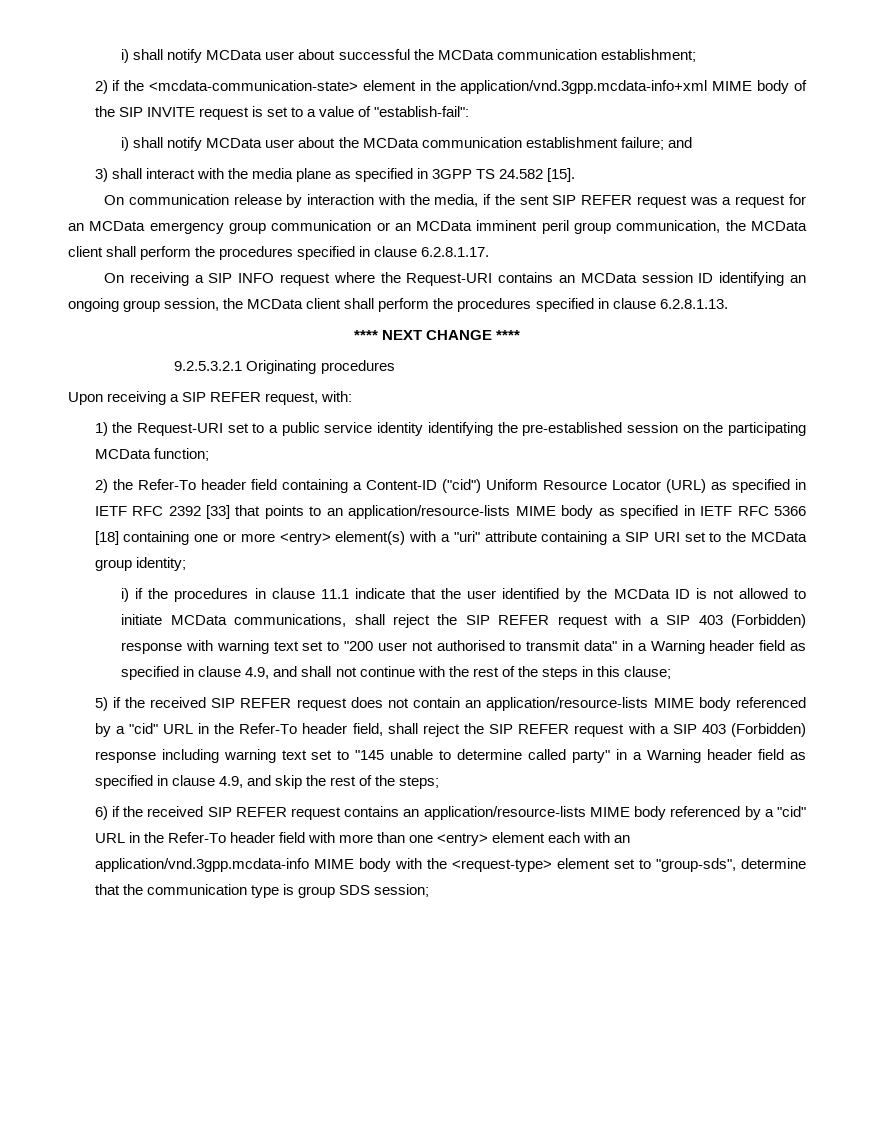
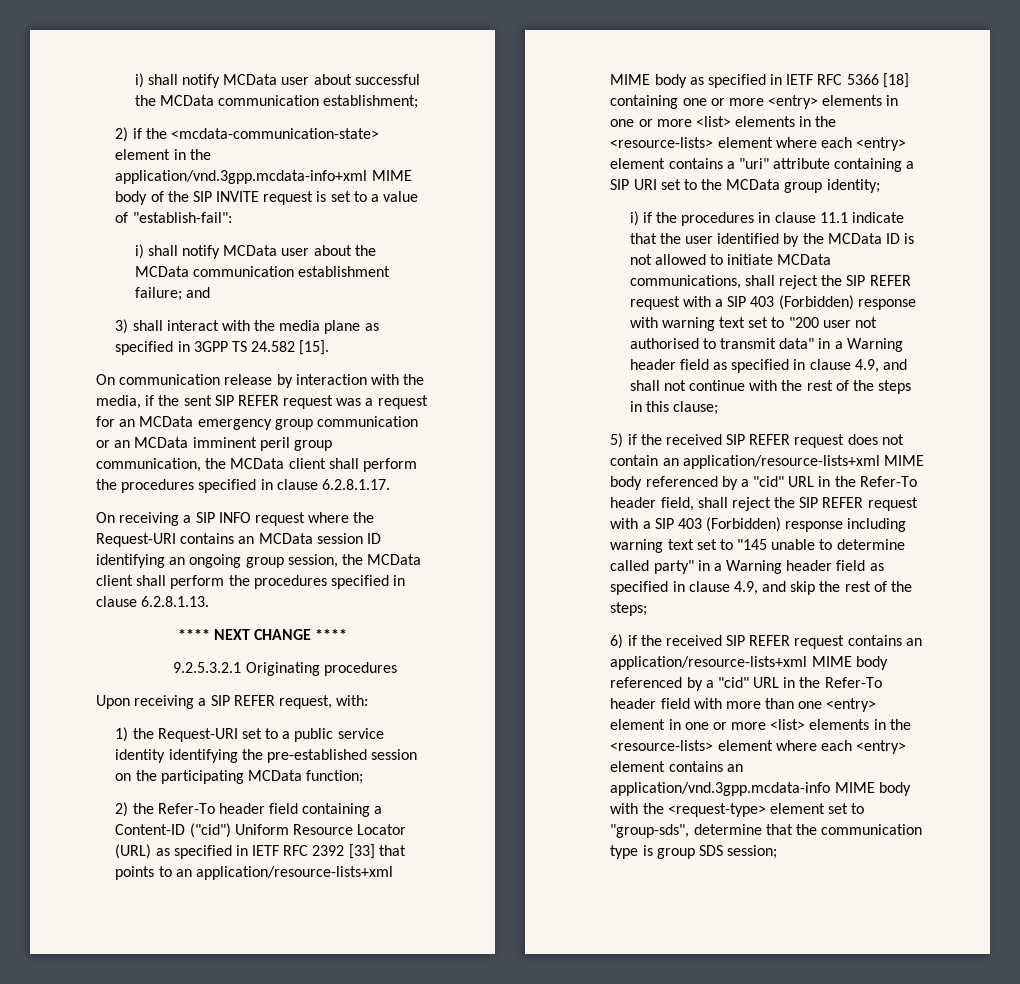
[348,505,511,519] application/resource-lists -> [195,866,393,880] application/resource-lists+xml
[335,531,437,545] element(s) with -> [822,95,899,106] [610,116,837,127] [610,137,907,151] [610,158,723,169] elements in one or more <list> elements in the <resource-lists> element where each <entry> element contains
[486,697,649,711] application/resource-lists -> [682,455,880,469] application/resource-lists+xml
[423,806,586,820] application/resource-lists -> [610,656,808,670] application/resource-lists+xml
[548,832,611,843] each with -> [668,719,911,730] [610,740,907,754] [610,761,723,772] in one or more <list> elements in the <resource-lists> element where each <entry> element contains

